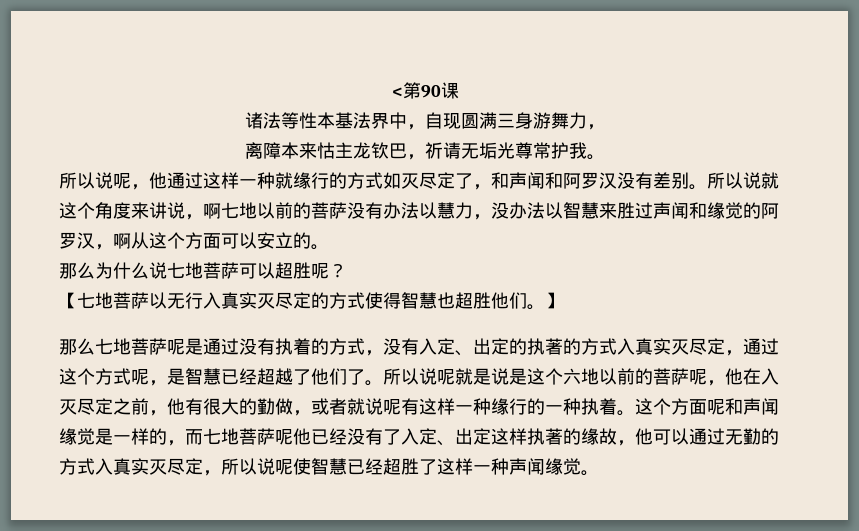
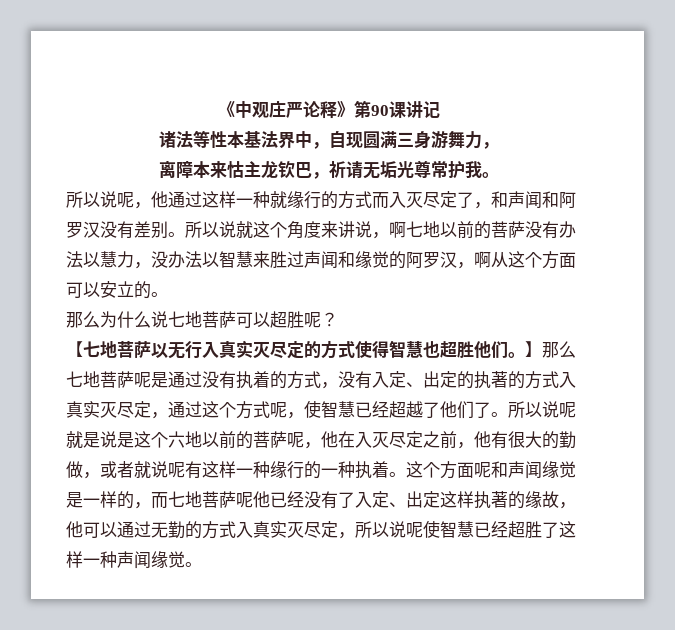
[391,87,403,97] < -> [217,101,354,119] 《中观庄严论释》
(459, 90) none -> [405,101,440,119] 讲记
[383,172,401,189] 如 -> [372,192,406,209] 而入
(563, 300) // -> (542, 349) none
[167,368,185,385] 是 -> [304,400,321,418] 使

